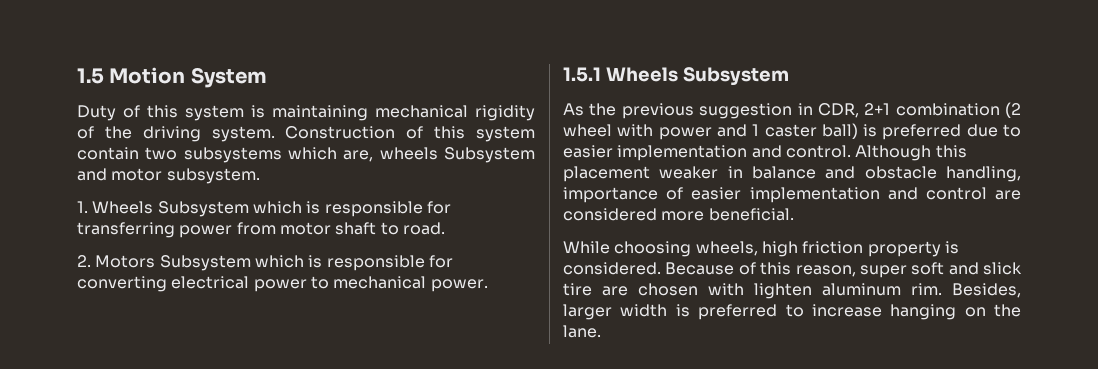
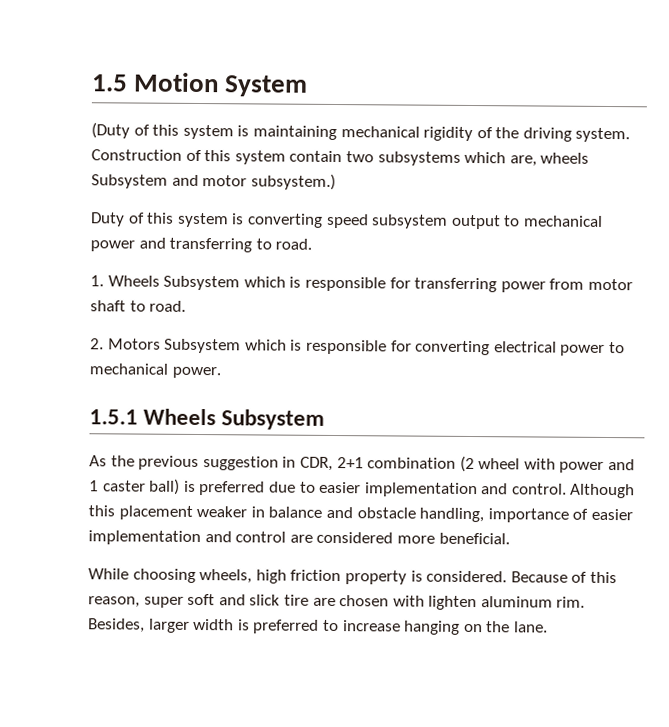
[77,105,116,121] Duty -> [91,122,130,139] (Duty
[166,168,260,184] subsystem. -> [250,173,336,191] [90,212,603,230] [90,237,313,253] subsystem.) // Duty of this system is converting speed subsystem output to mechanical power and transferring to road.

